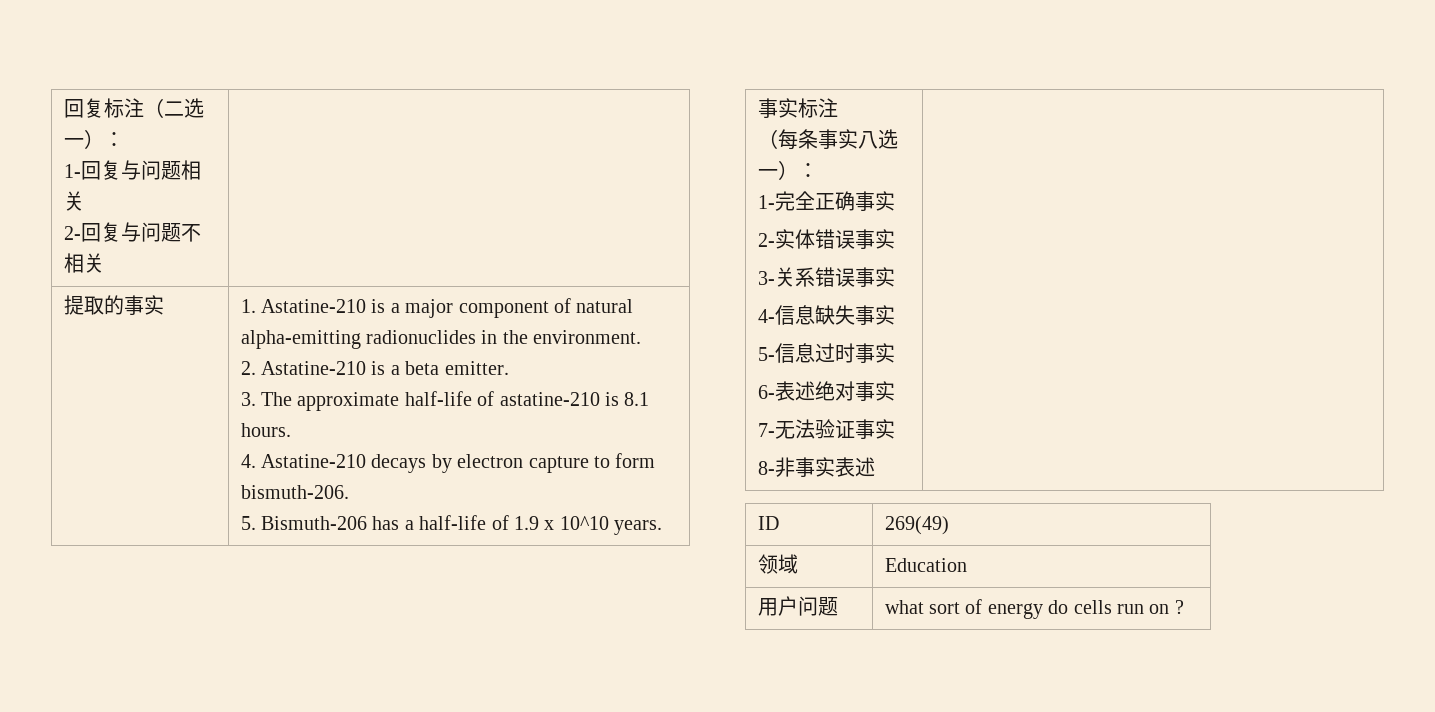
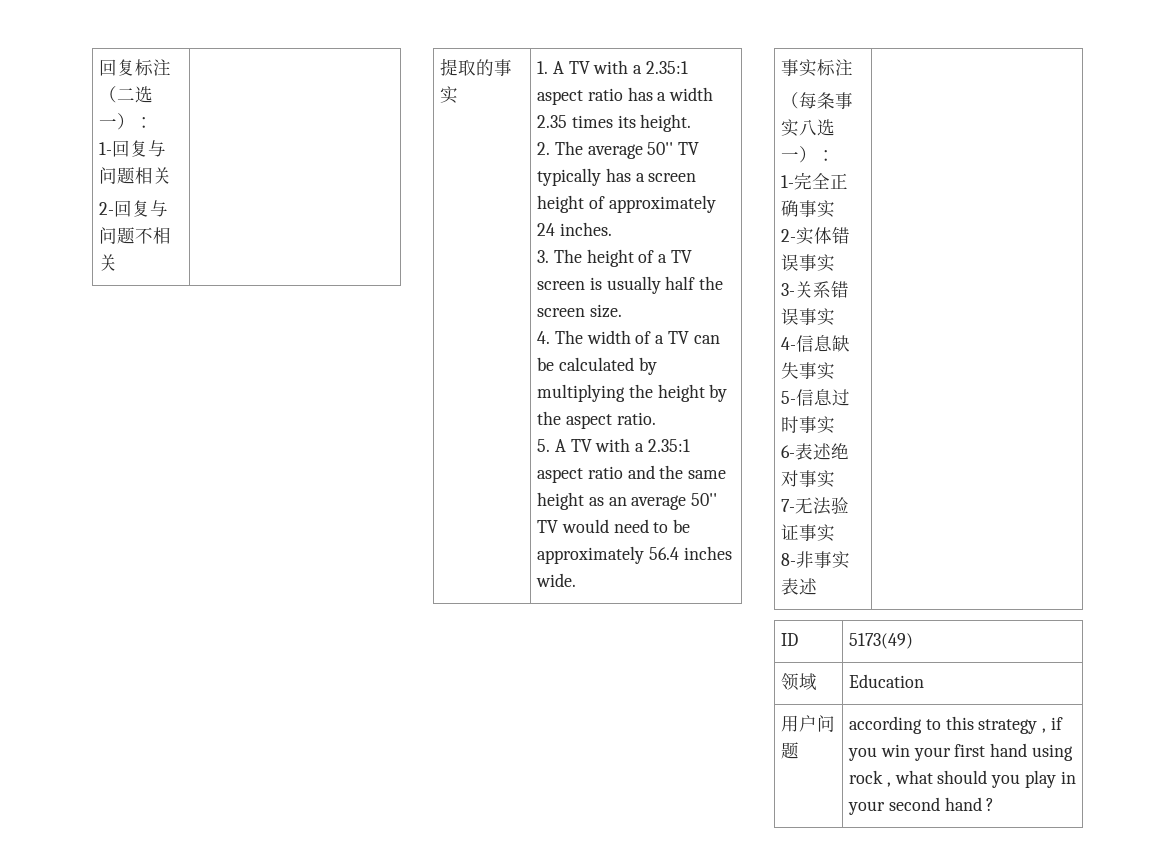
[260,298,634,318] [240,330,642,349] [240,361,509,375] [240,391,650,411] [240,423,291,437] [240,453,656,473] [240,485,349,499] [240,515,663,535] Astatine-210 is a major component of natural alpha-emitting radionuclides in the environment. // 2. Astatine-210 is a beta emitter. // 3. The approximate half-life of astatine-210 is 8.1 hours. // 4. Astatine-210 decays by electron capture to form bismuth-206. // 5. Bismuth-206 has a half-life of 1.9 x 10^10 years. -> [552,60,688,74] [537,87,714,105] [537,114,692,132] [537,141,700,159] [537,168,697,186] [537,195,716,213] [537,222,612,236] [537,249,692,267] [537,276,724,294] [537,304,622,318] [537,330,720,344] [537,357,657,375] [537,384,728,402] [537,411,656,429] [537,438,690,452] [537,465,727,483] [537,492,718,510] [537,519,691,533] [537,546,732,564] [536,573,577,587] A TV with a 2.35:1 aspect ratio has a width 2.35 times its height. // 2. The average 50'' TV typically has a screen height of approximately 24 inches. // 3. The height of a TV screen is usually half the screen size. // 4. The width of a TV can be calculated by multiplying the height by the aspect ratio. // 5. A TV with a 2.35:1 aspect ratio and the same height as an average 50'' TV would need to be approximately 56.4 inches wide.
[884,516,949,535] 269(49) -> [849,633,914,649] 5173(49)
[884,599,1170,619] what sort of energy do cells run on -> [849,716,1063,734] [848,743,1073,761] [849,770,1076,788] [848,797,982,815] according to this strategy , if you win your first hand using rock , what should you play in your second hand

